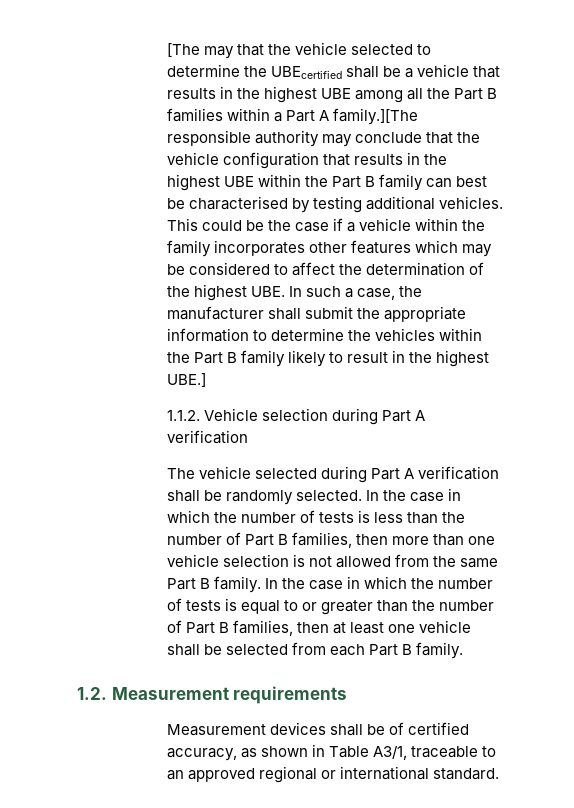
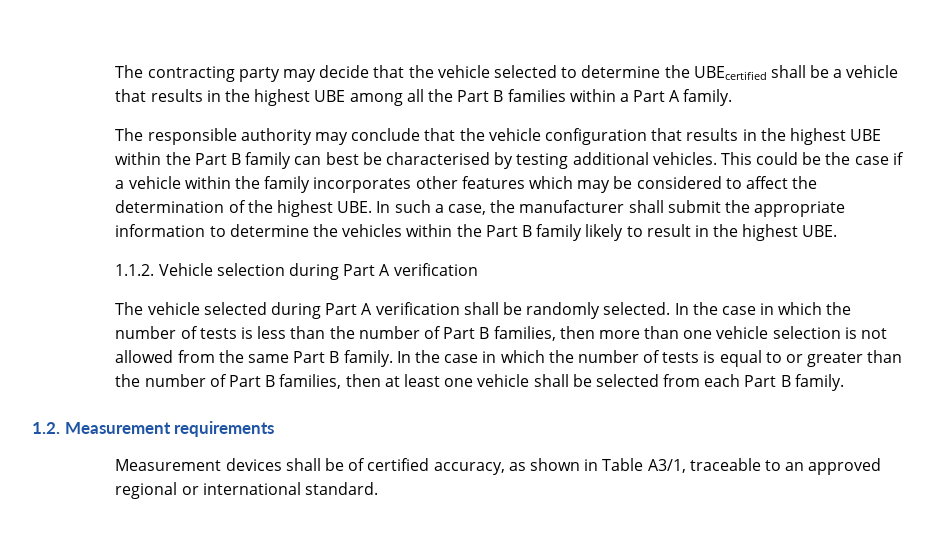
[166,43,234,59] [The may -> [115,65,370,82] The contracting party may decide
[332,108,418,125] family.][The -> [683,89,733,106] [115,128,144,141] family. // The
[166,373,206,387] UBE.] -> [802,225,838,237] UBE.

